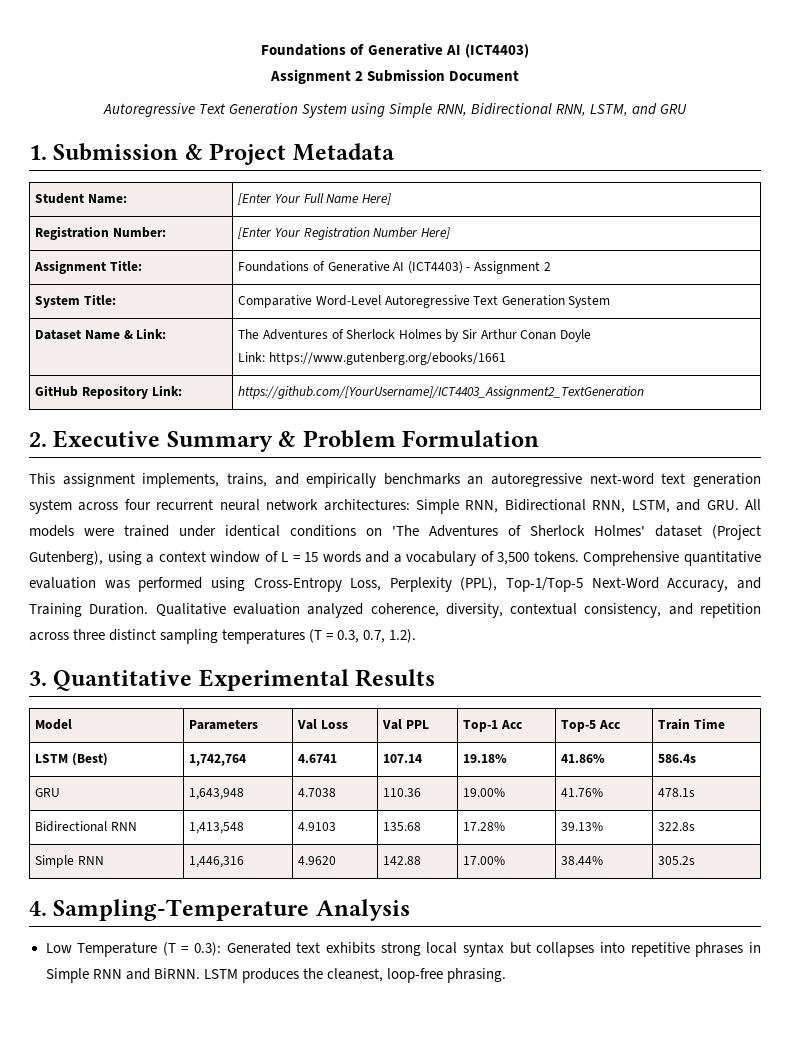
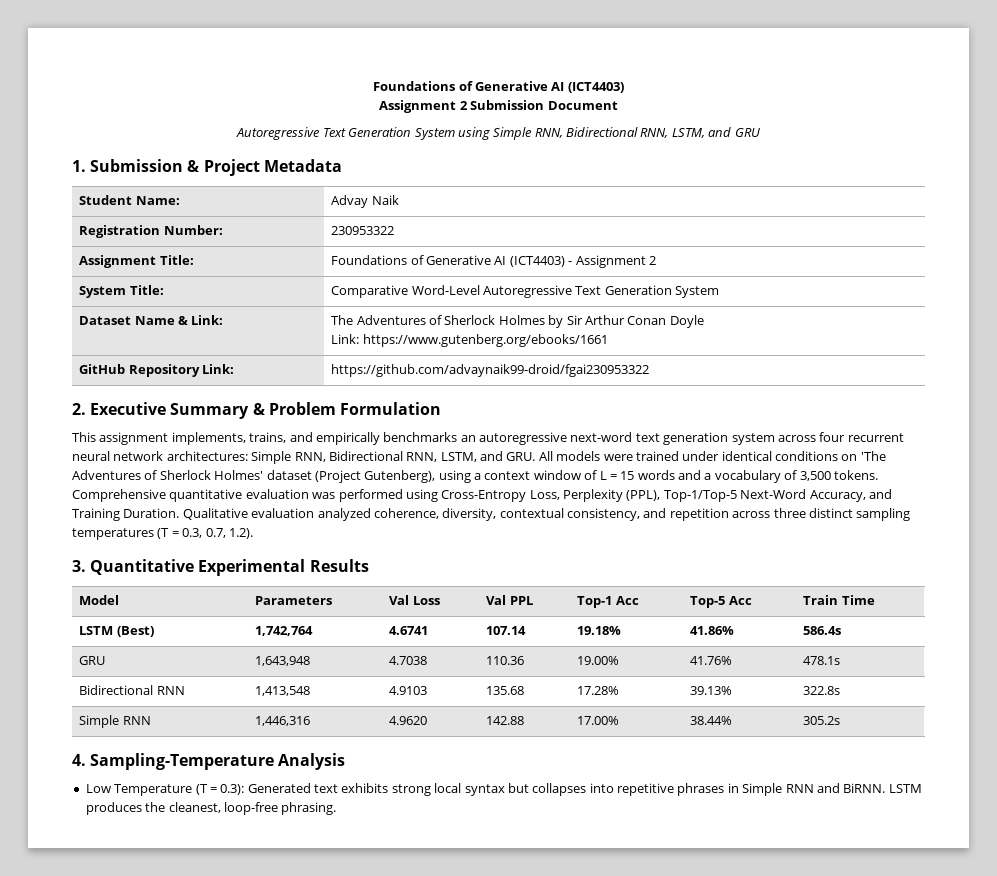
[238,193,391,205] [35,226,166,240] [238,227,450,240] [Enter Your Full Name Here] // Registration Number: | [Enter Your Registration Number Here] -> [331,195,399,208] [79,225,223,238] [331,226,395,235] Advay Naik // Registration Number: | 230953322
[238,386,645,399] https://github.com/[YourUsername]/ICT4403_Assignment2_TextGeneration -> [331,364,650,377] https://github.com/advaynaik99-droid/fgai230953322

